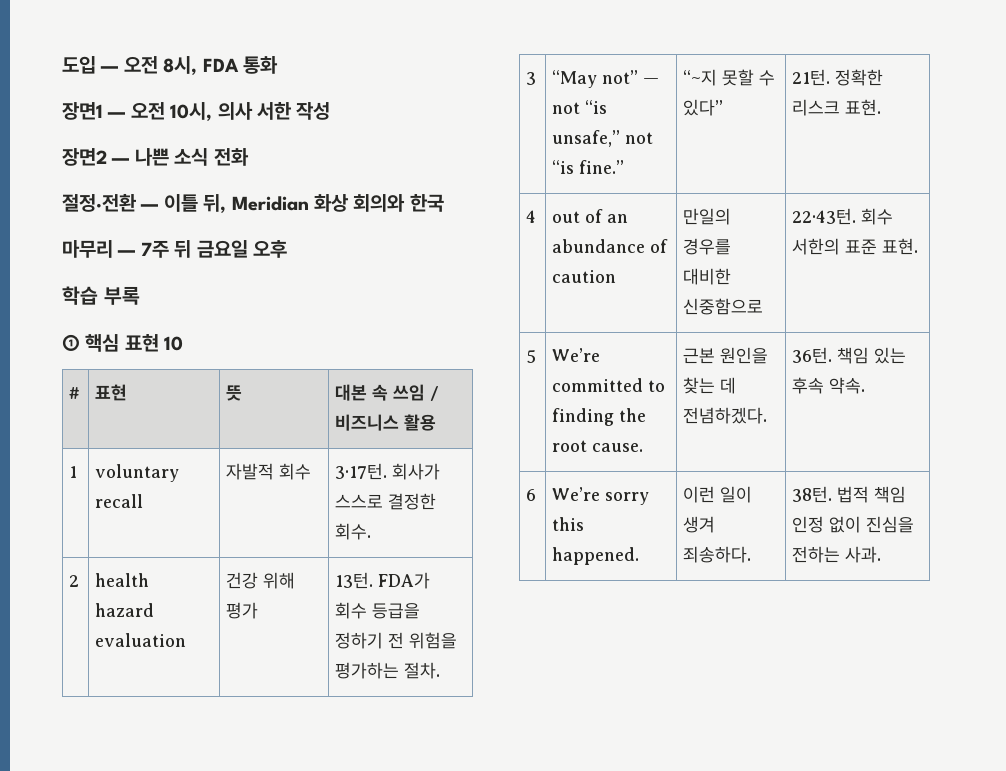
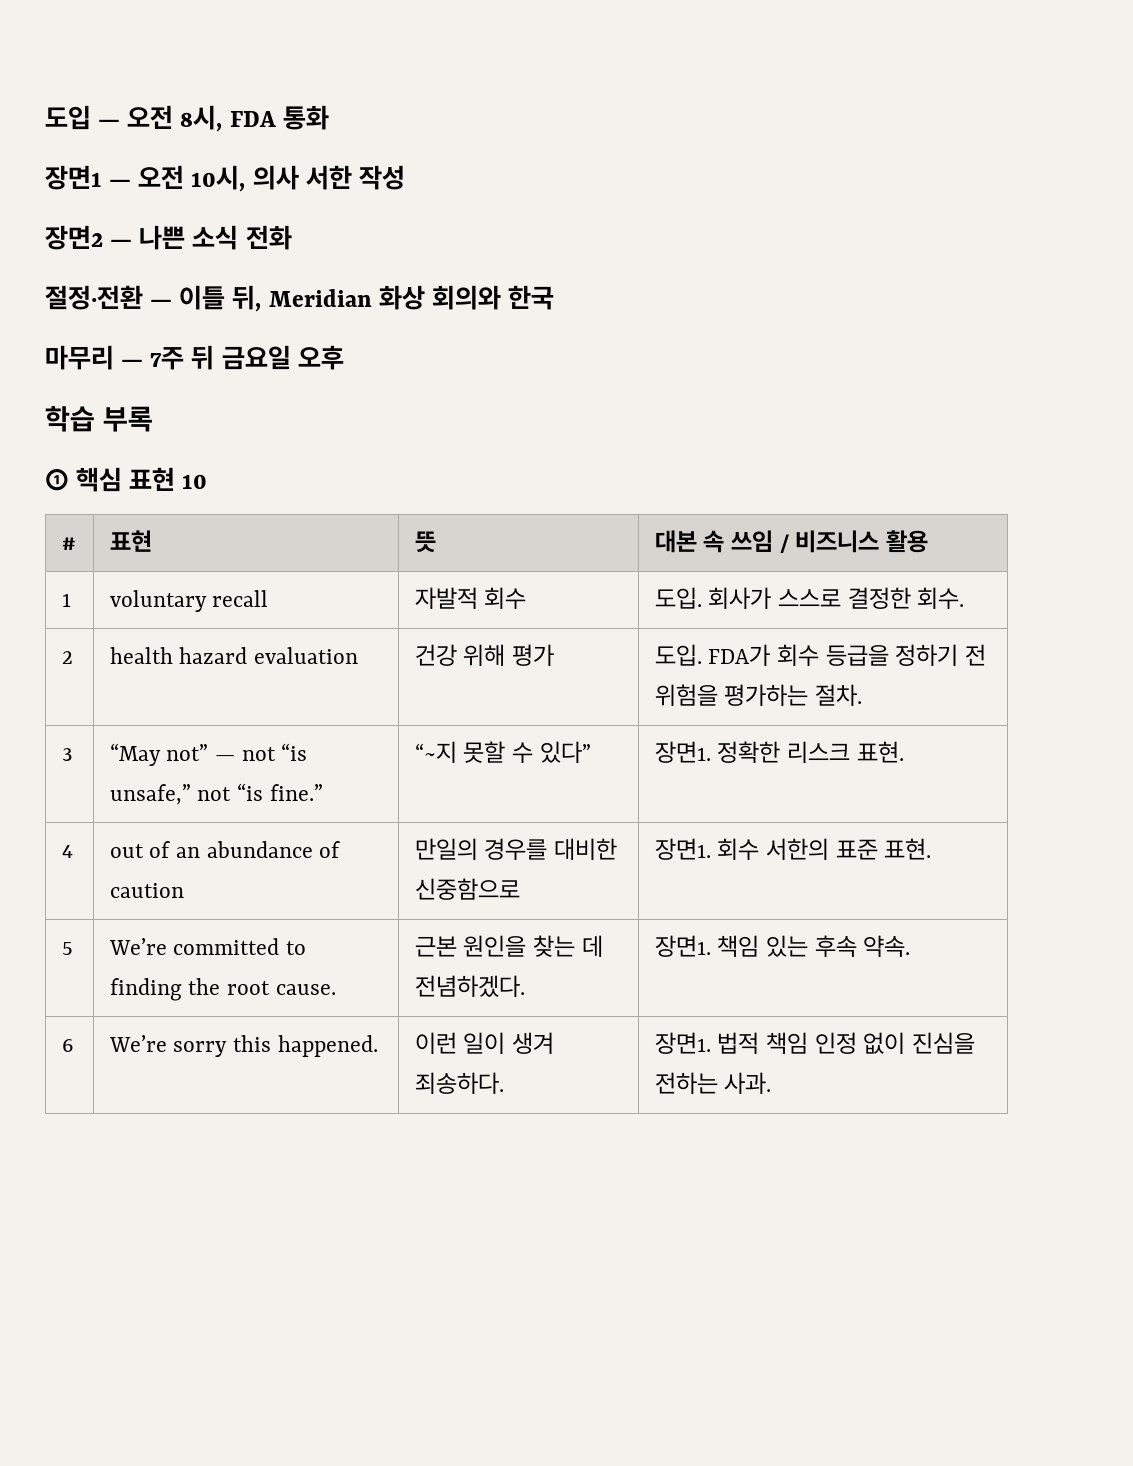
[335,463,388,480] 3·17턴. -> [654,587,702,609] 도입.
[335,572,374,589] 13턴. -> [654,644,702,666] 도입.
[792,69,831,86] 21턴. -> [654,741,711,763] 장면1.
[792,208,857,225] 22·43턴. -> [654,838,711,860] 장면1.
[792,347,833,364] 36턴. -> [654,935,711,957] 장면1.
[792,486,833,503] 38턴. -> [654,1032,711,1054] 장면1.

